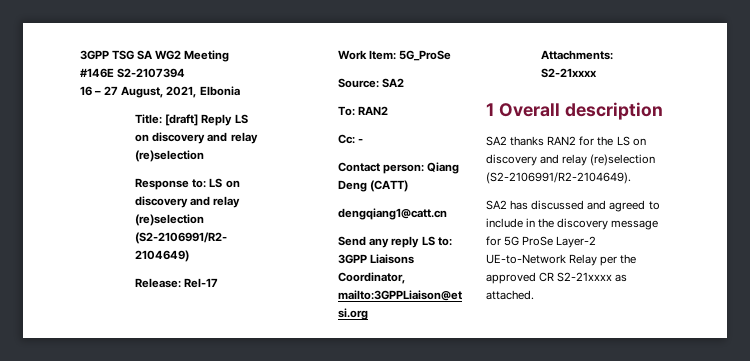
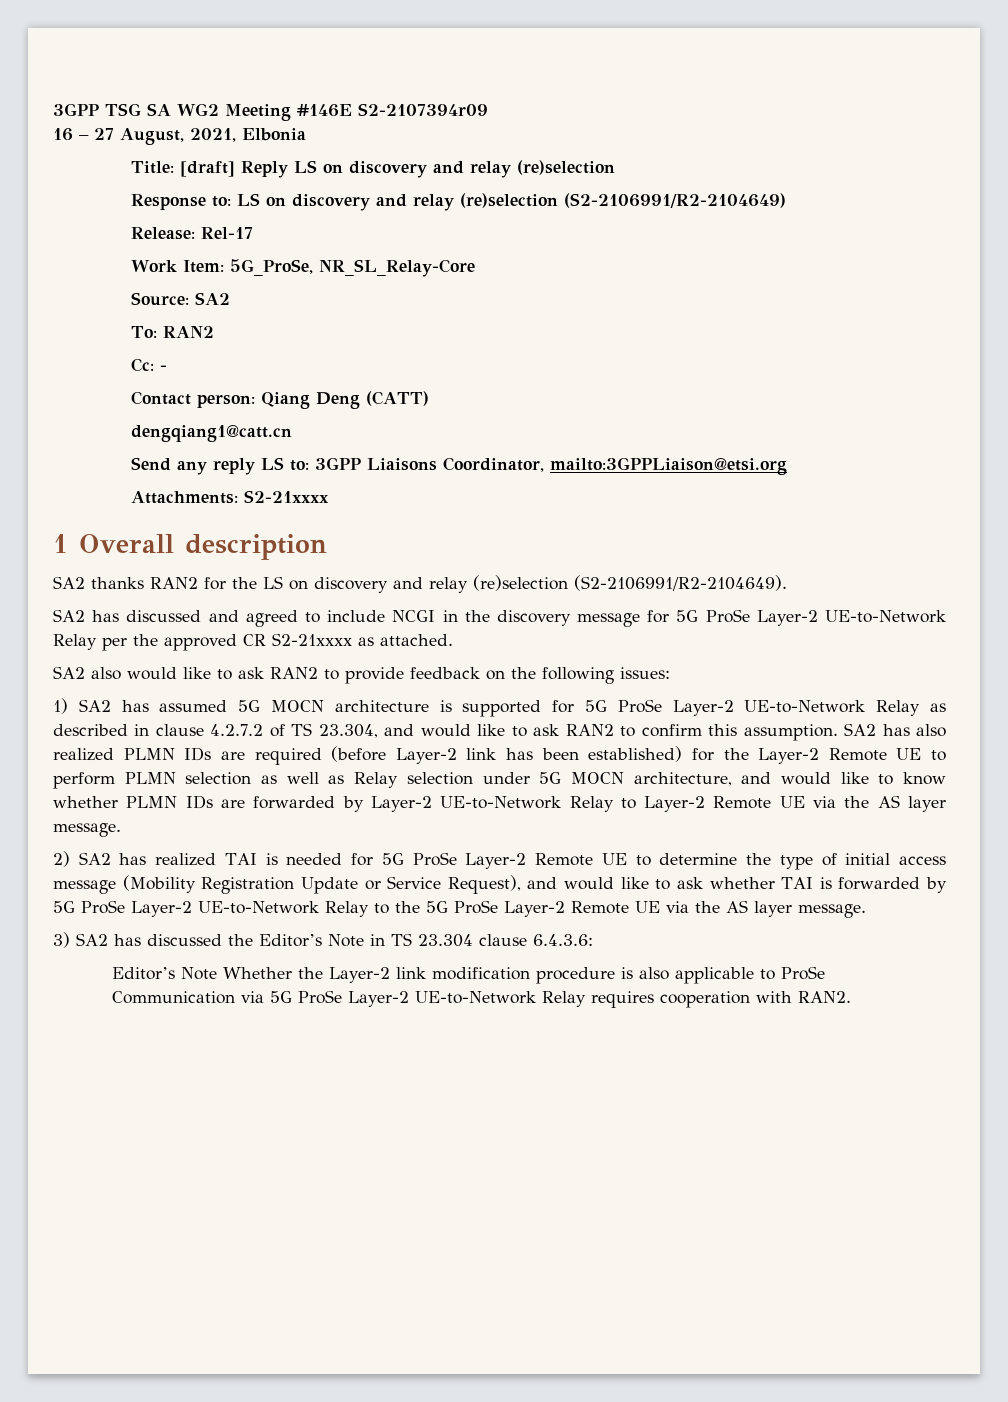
[117,68,186,78] S2-2107394 -> [358,103,488,116] S2-2107394r09
[399,50,452,61] 5G_ProSe -> [230,259,476,277] 5G_ProSe, NR_SL_Relay-Core
(523, 223) none -> [392,610,436,622] NCGI
(534, 295) none -> [53,666,670,684] [53,698,946,717] [53,723,947,741] [53,746,946,765] [53,772,946,789] [53,795,946,812] [53,823,121,837] [53,851,946,870] [53,875,947,894] [53,900,866,918] [53,932,593,948] [111,966,825,984] [111,990,851,1008] // SA2 also would like to ask RAN2 to provide feedback on the following issues: // 1) SA2 has assumed 5G MOCN architecture is supported for 5G ProSe Layer-2 UE-to-Network Relay as described in clause 4.2.7.2 of TS 23.304, and would like to ask RAN2 to confirm this assumption. SA2 has also realized PLMN IDs are required (before Layer-2 link has been established) for the Layer-2 Remote UE to perform PLMN selection as well as Relay selection under 5G MOCN architecture, and would like to know whether PLMN IDs are forwarded by Layer-2 UE-to-Network Relay to Layer-2 Remote UE via the AS layer message. // 2) SA2 has realized TAI is needed for 5G ProSe Layer-2 Remote UE to determine the type of initial access message (Mobility Registration Update or Service Request), and would like to ask whether TAI is forwarded by 5G ProSe Layer-2 UE-to-Network Relay to the 5G ProSe Layer-2 Remote UE via the AS layer message. // 3) SA2 has discussed the Editor’s Note in TS 23.304 clause 6.4.3.6: // Editor’s Note Whether the Layer-2 link modification procedure is also applicable to ProSe Communication via 5G ProSe Layer-2 UE-to-Network Relay requires cooperation with RAN2.

